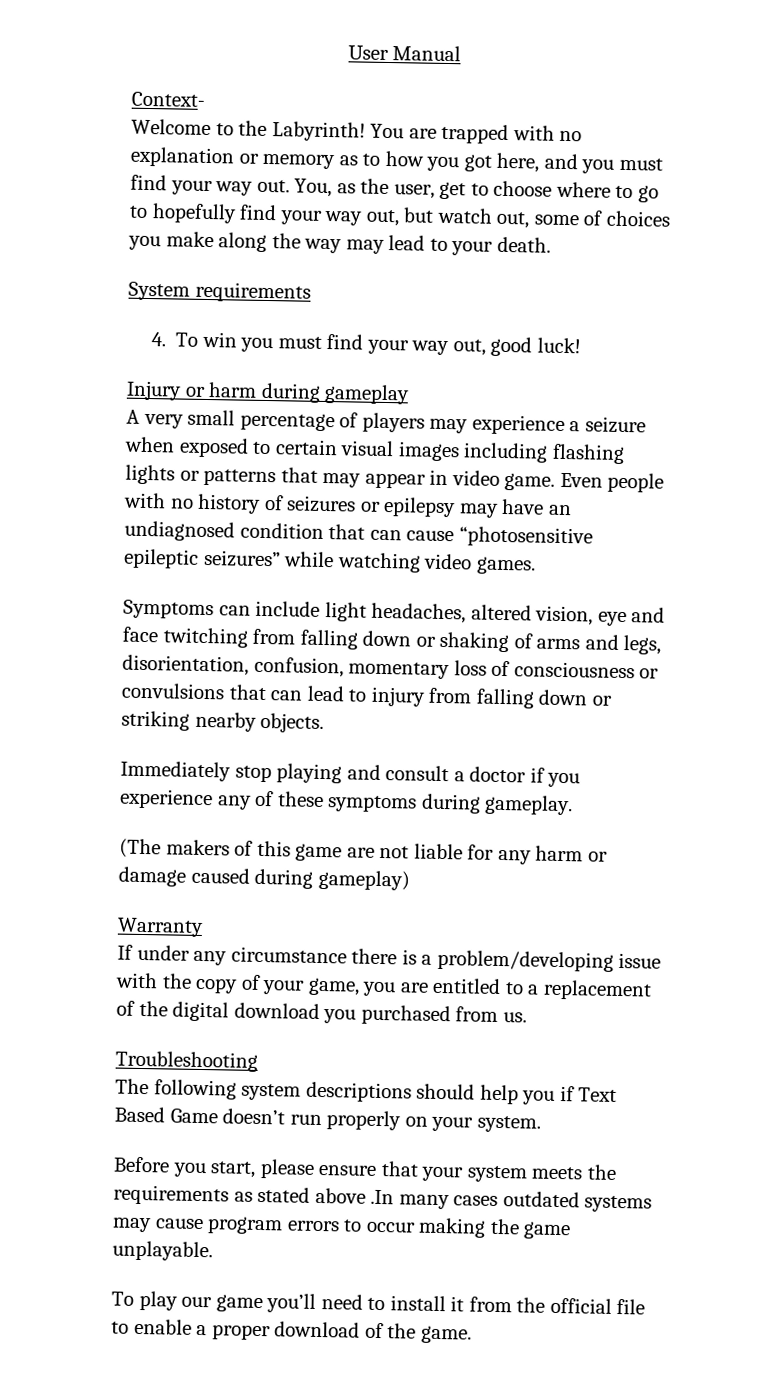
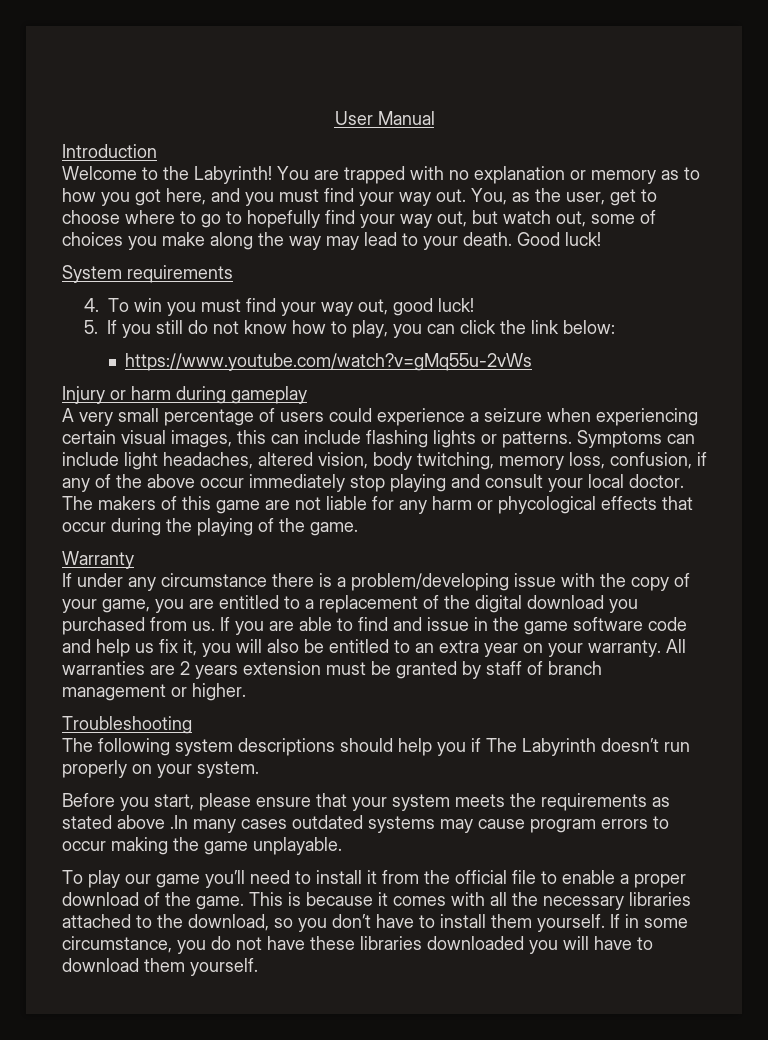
[131,91,205,107] Context- -> [62,144,157,158] Introduction
(551, 244) none -> [517,232,601,246] Good luck!
(582, 345) none -> [83,320,615,338] [124,353,532,371] // 5. If you still do not know how to play, you can click the link below: // https://www.youtube.com/watch?v=gMq55u-2vWs
[361,412,469,434] players may -> [280,408,372,422] users could
[178,437,625,464] [125,464,665,493] [124,492,572,518] [124,520,593,548] [123,548,536,575] exposed to certain visual images including flashing lights or patterns that may appear in video game. Even people with no history of seizures or epilepsy may have an undiagnosed condition that can cause “photosensitive epileptic seizures” while watching video games. // -> [596,408,698,426] [62,430,572,448] experiencing certain visual images, this can include flashing lights or patterns.
[597,607,666,627] [122,626,662,655] [122,654,660,680] [121,682,612,709] [121,710,325,734] [120,760,581,788] [119,788,574,816] [119,838,161,859] eye and face twitching from falling down or shaking of arms and legs, disorientation, confusion, momentary loss of consciousness or convulsions that can lead to injury from falling down or striking nearby objects. // Immediately stop playing and consult a doctor if you experience any of these symptoms during gameplay. // (The -> [373,452,707,470] [62,474,684,492] [62,496,93,510] body twitching, memory loss, confusion, if any of the above occur immediately stop playing and consult your local doctor. The
[118,866,410,891] damage caused during gameplay) -> [498,496,693,514] [62,518,358,536] phycological effects that occur during the playing of the game.
(527, 1017) none -> [220,617,687,635] [62,639,686,657] [62,661,602,679] [62,683,246,701] If you are able to find and issue in the game software code and help us fix it, you will also be entitled to an extra year on your warranty. All warranties are 2 years extension must be granted by staff of branch management or higher.
[578,1087,618,1102] [114,1106,218,1124] Text Based Game -> [486,738,596,756] The Labyrinth
(472, 1334) none -> [249,892,691,910] [62,914,688,932] [62,936,653,954] [62,958,258,976] This is because it comes with all the necessary libraries attached to the download, so you don’t have to install them yourself. If in some circumstance, you do not have these libraries downloaded you will have to download them yourself.

